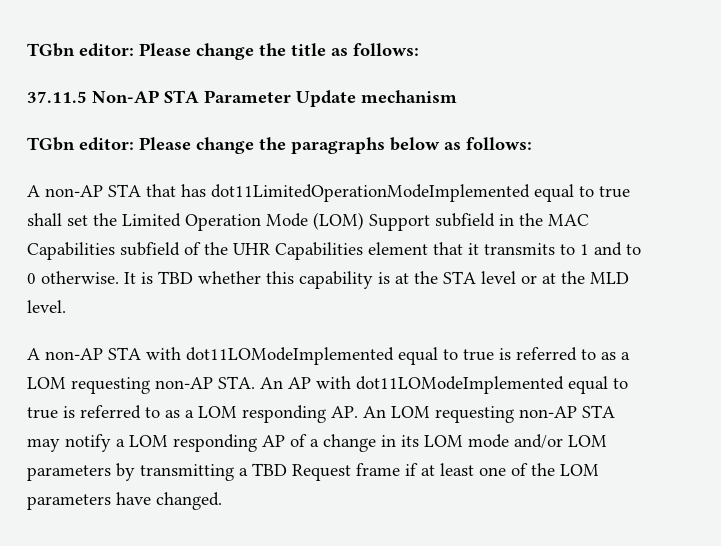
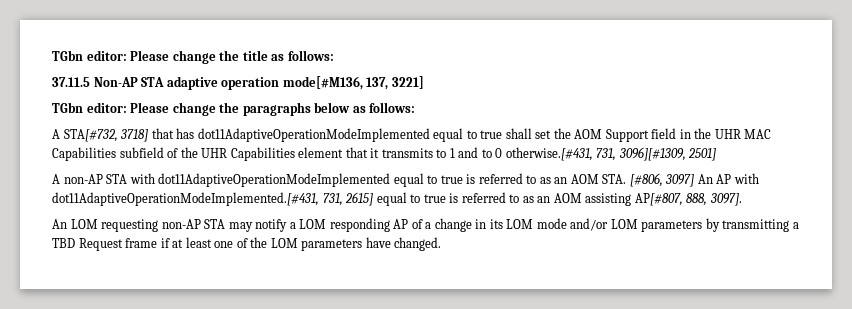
[204,90,457,107] Parameter Update mechanism -> [166,76,424,90] adaptive operation mode[#M136, 137, 3221]
[45,184,141,197] non-AP STA -> [63,129,149,142] STA[#732, 3718]
[211,184,530,202] dot11LimitedOperationModeImplemented -> [197,128,430,142] dot11AdaptiveOperationModeImplemented
[122,212,495,231] Limited Operation Mode (LOM) Support subfield -> [574,128,677,142] AOM Support field
(543, 219) none -> [714,129,741,139] UHR
[41,271,629,289] [27,300,66,313] otherwise. It is TBD whether this capability is at the STA level or at the MLD level. -> [505,147,717,161] otherwise.[#431, 731, 3096][#1309, 2501]
[186,347,630,365] [27,376,628,394] [27,405,358,423] dot11LOModeImplemented equal to true is referred to as a LOM requesting non-AP STA. An AP with dot11LOModeImplemented equal to true is referred to as a LOM responding AP. -> [158,173,759,187] [52,192,742,206] dot11AdaptiveOperationModeImplemented equal to true is referred to as an AOM STA. [#806, 3097] An AP with dot11AdaptiveOperationModeImplemented.[#431, 731, 2615] equal to true is referred to as an AOM assisting AP[#807, 888, 3097]. //

